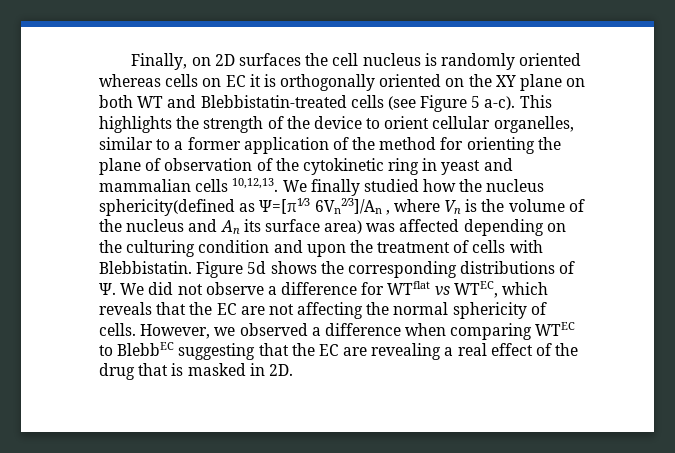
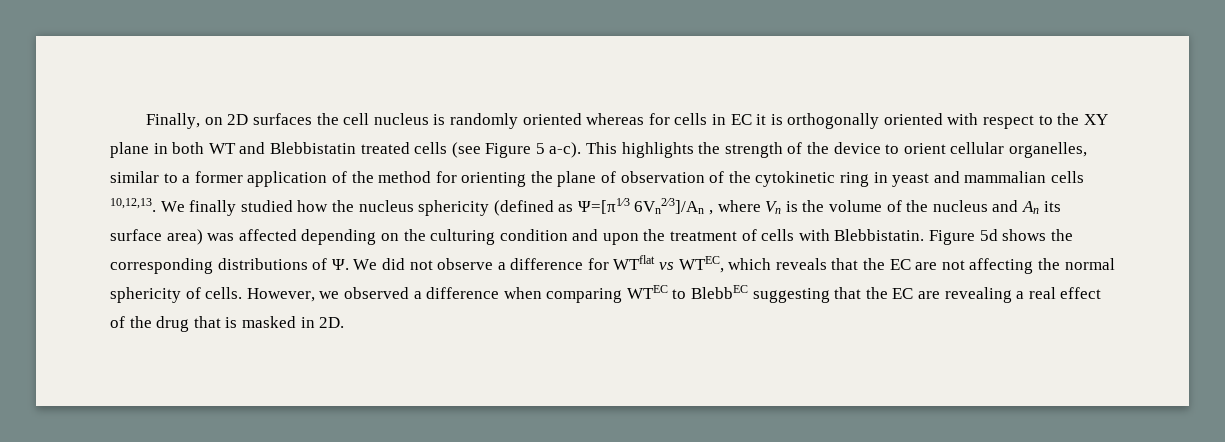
[165,74,222,87] cells on -> [648,113,726,125] for cells in
[445,78,465,87] on -> [947,113,1053,129] with respect to
[566,78,586,87] on -> [153,143,168,154] in
[200,95,347,108] Blebbistatin-treated -> [269,142,410,154] Blebbistatin treated
[99,199,235,216] sphericity(defined -> [418,200,554,216] sphericity (defined

